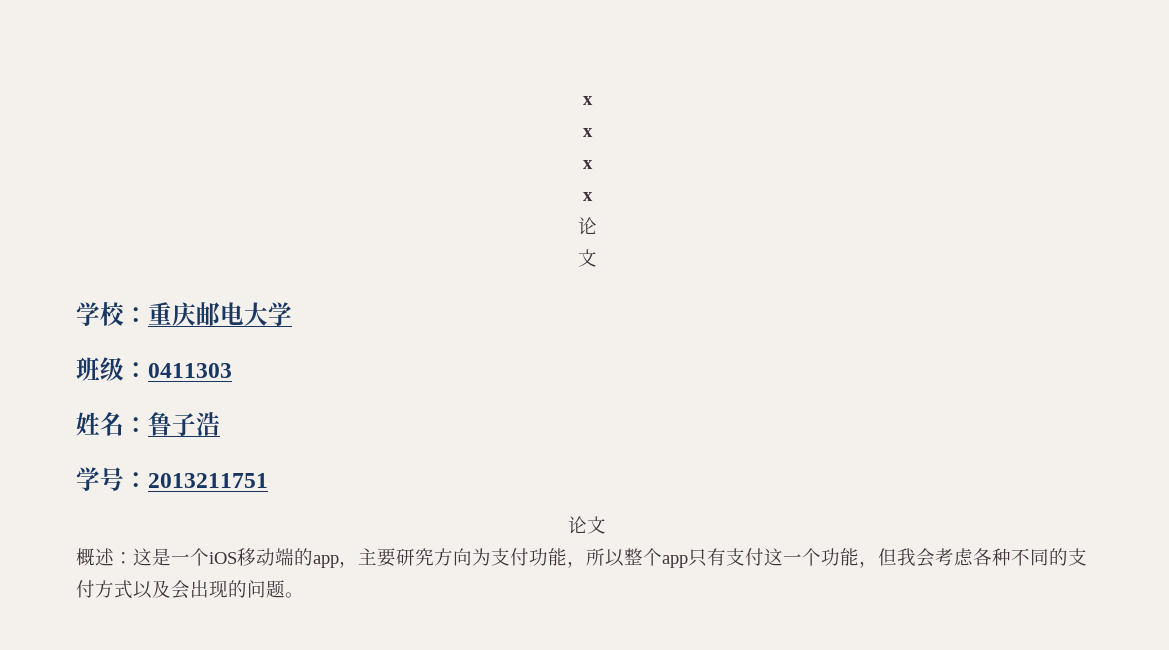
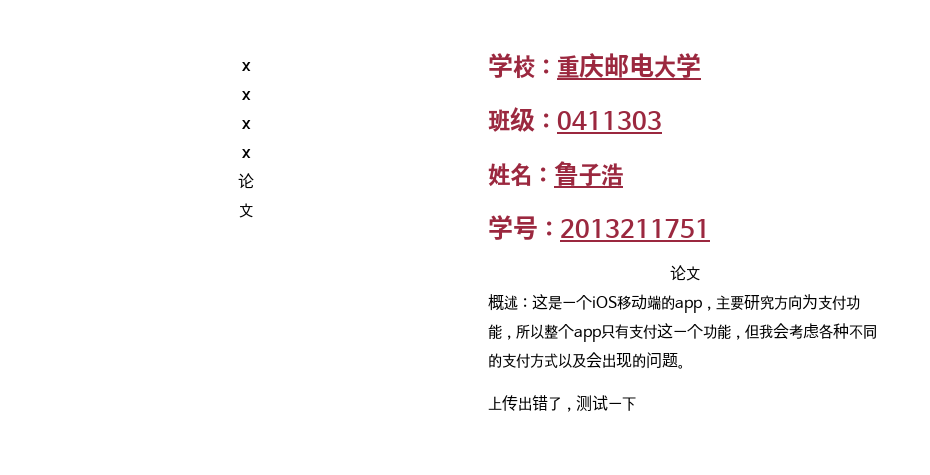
(304, 595) none -> [488,395,636,412] // 上传出错了，测试一下

